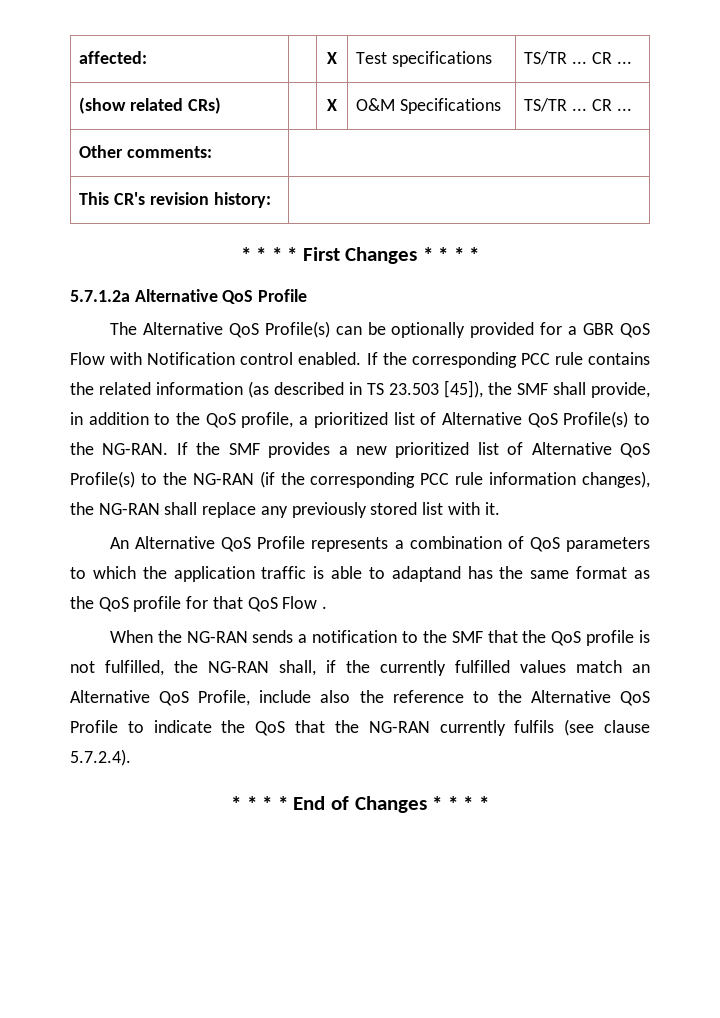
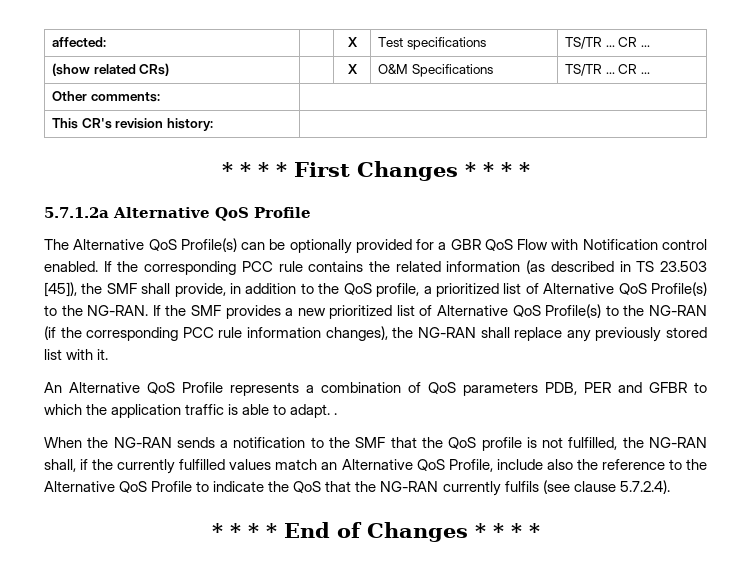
(651, 544) none -> [545,382,687,395] PDB, PER and GFBR
[391,566,651,582] [70,596,318,612] adaptand has the same format as the QoS profile for that QoS Flow -> [290,404,331,418] adapt.

